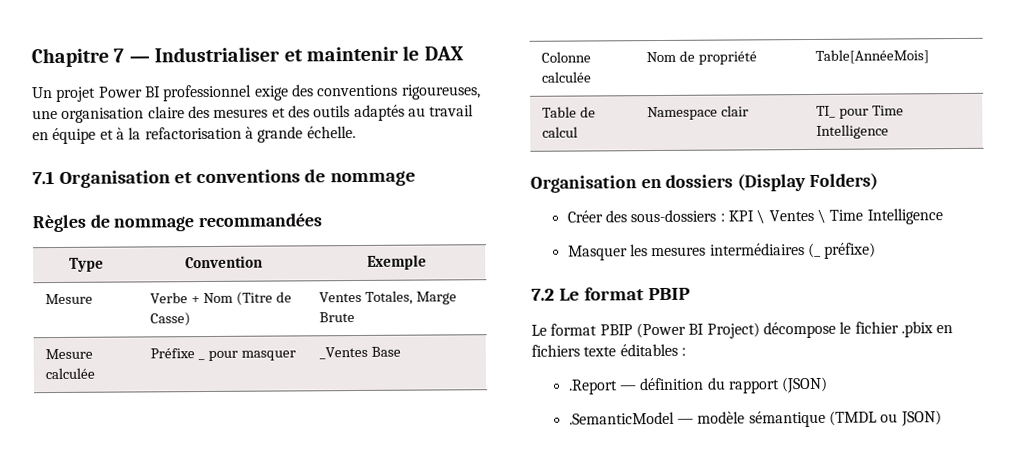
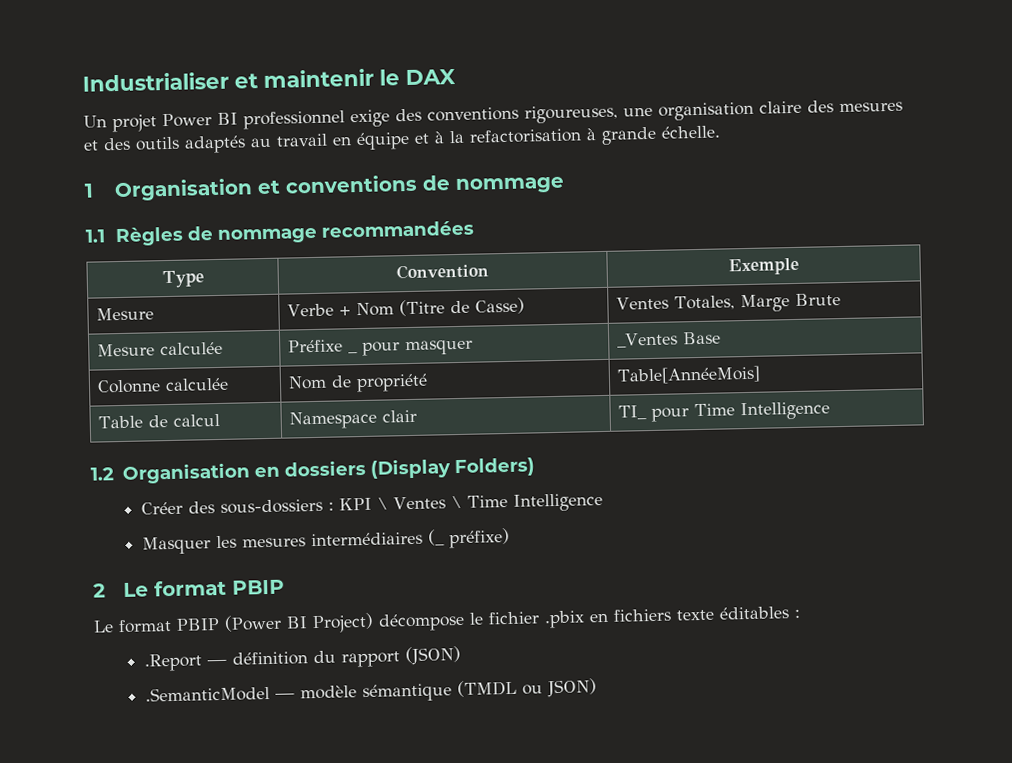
[31,47,150,68] Chapitre 7 — -> (82, 81) none
[32,171,55,185] 7.1 -> [84,183,94,198] 1
(416, 178) none -> [85,229,106,243] 1.1
(889, 131) none -> [90,467,114,481] 1.2
[531,288,555,301] 7.2 -> [93,583,106,598] 2

